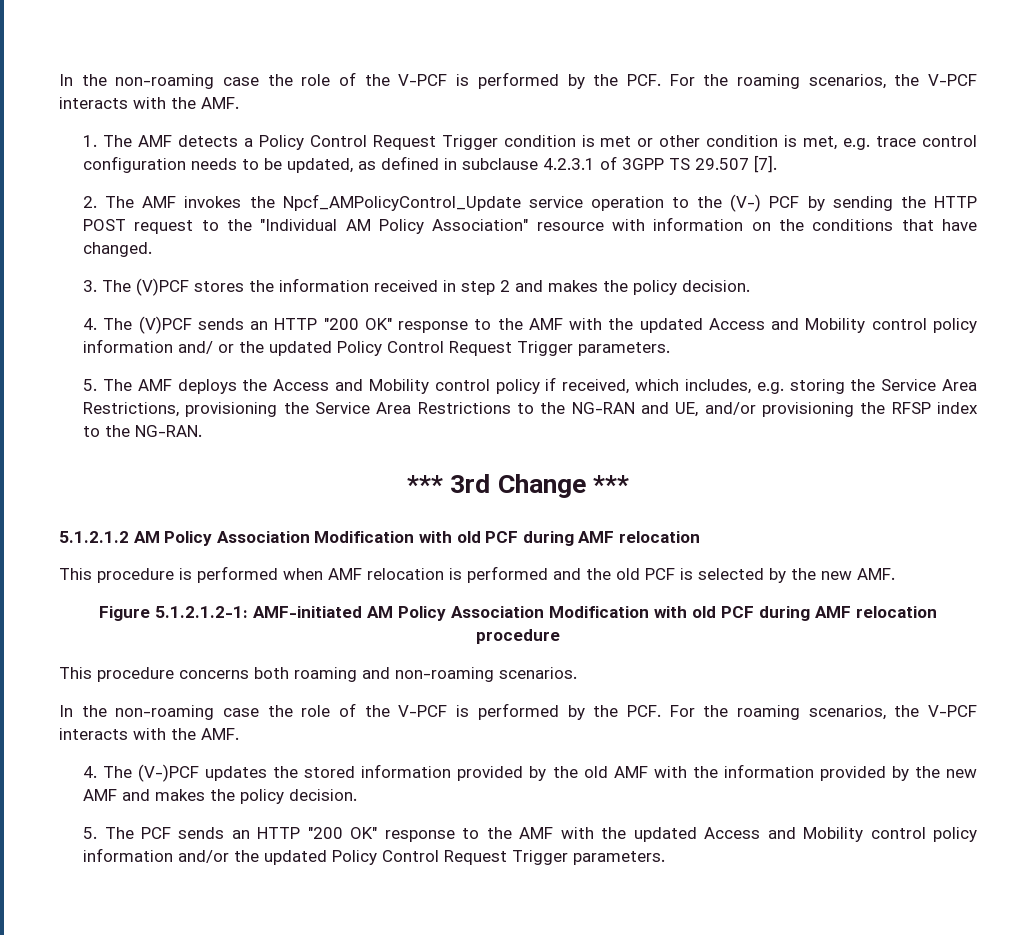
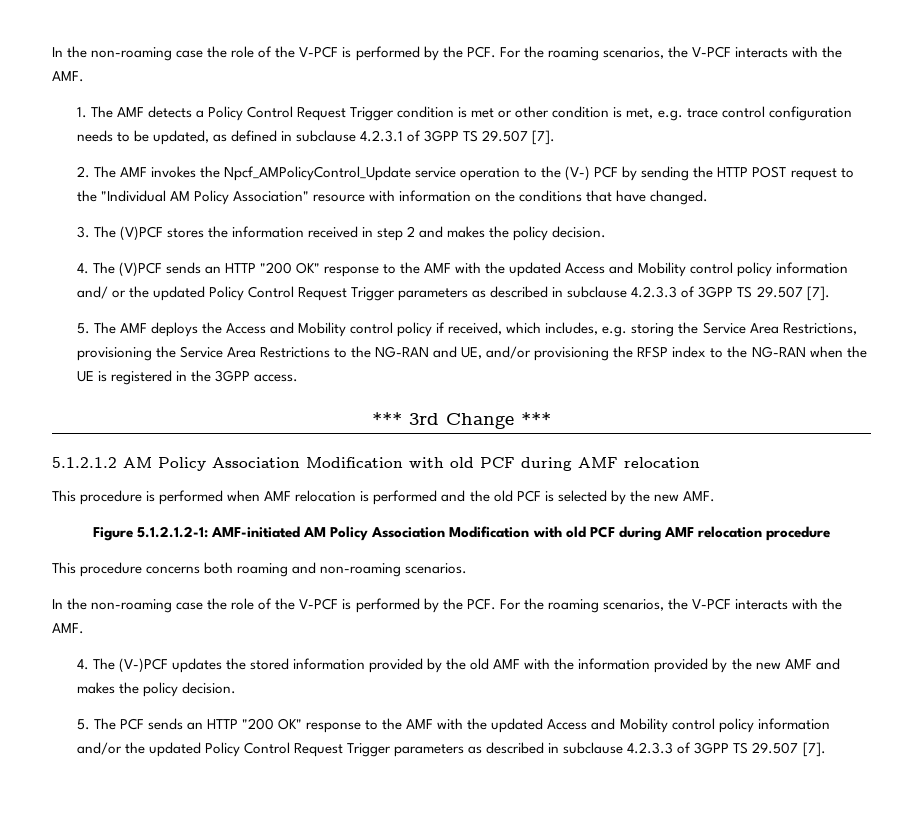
[578,342,671,356] parameters. -> [398,286,830,301] parameters as described in subclause 4.2.3.3 of 3GPP TS 29.507 [7].
[135,425,203,437] NG-RAN. -> [751,346,867,358] [76,370,298,385] NG-RAN when the UE is registered in the 3GPP access.
[573,851,666,865] parameters. -> [394,742,826,757] parameters as described in subclause 4.2.3.3 of 3GPP TS 29.507 [7].

